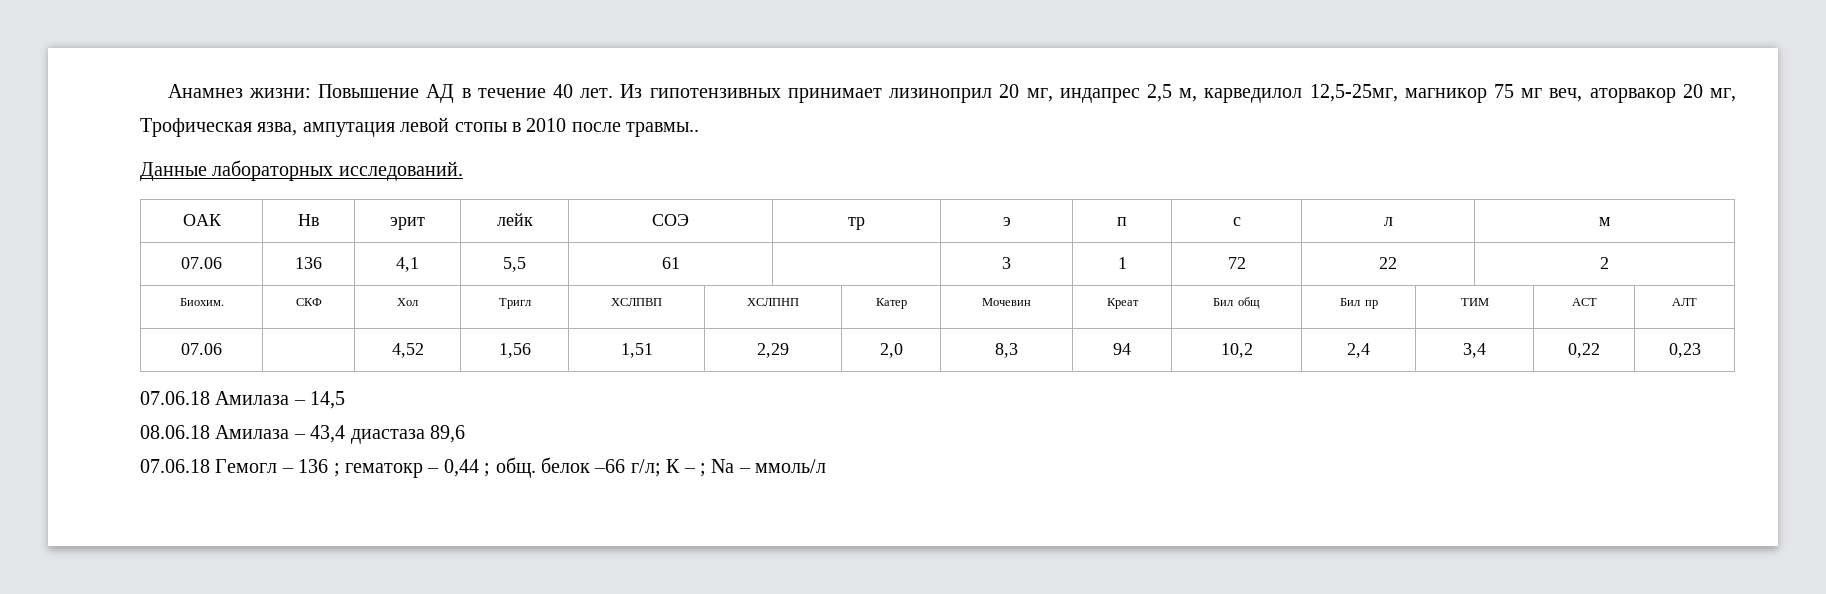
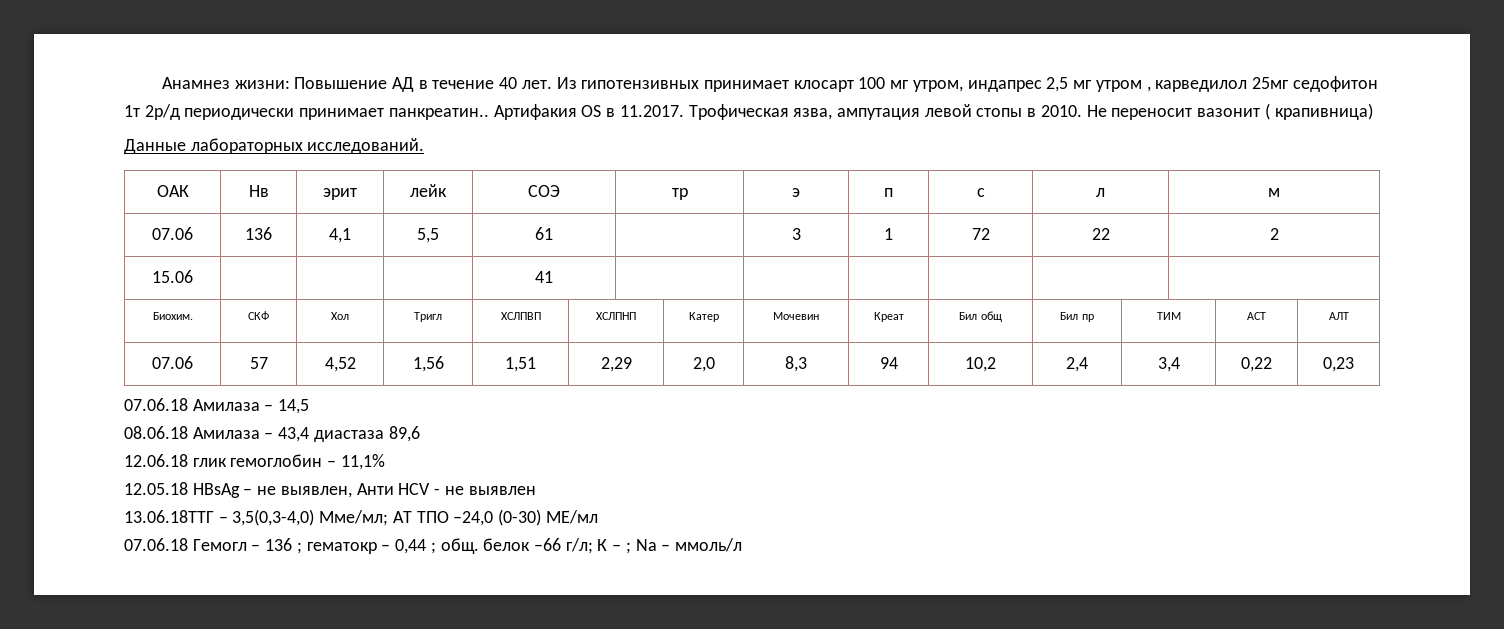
[889,84,1737,103] лизиноприл 20 мг, индапрес 2,5 м, карведилол 12,5-25мг, магникор 75 мг веч, аторвакор 20 мг, -> [793,76,1378,92] [124,104,684,120] клосарт 100 мг утром, индапрес 2,5 мг утром , карведилол 25мг седофитон 1т 2р/д периодически принимает панкреатин.. Артифакия OS в 11.2017.
[526,118,700,137] 2010 после травмы.. -> [1040,103,1373,120] 2010. Не переносит вазонит ( крапивница)
(1609, 263) none -> [152,270,193,283] [535,271,553,283] // 15.06 | | | | 41 | | | | | |
(222, 349) none -> [249,357,268,369] 57
(465, 434) none -> [124,454,385,470] [124,482,536,498] [124,509,598,526] // 12.06.18 глик гемоглобин – 11,1% // 12.05.18 НВsАg – не выявлен, Анти НСV - не выявлен // 13.06.18ТТГ – 3,5(0,3-4,0) Мме/мл; АТ ТПО –24,0 (0-30) МЕ/мл

